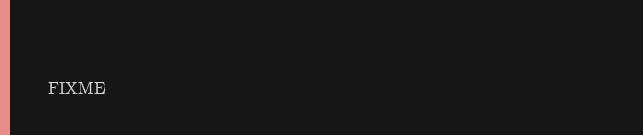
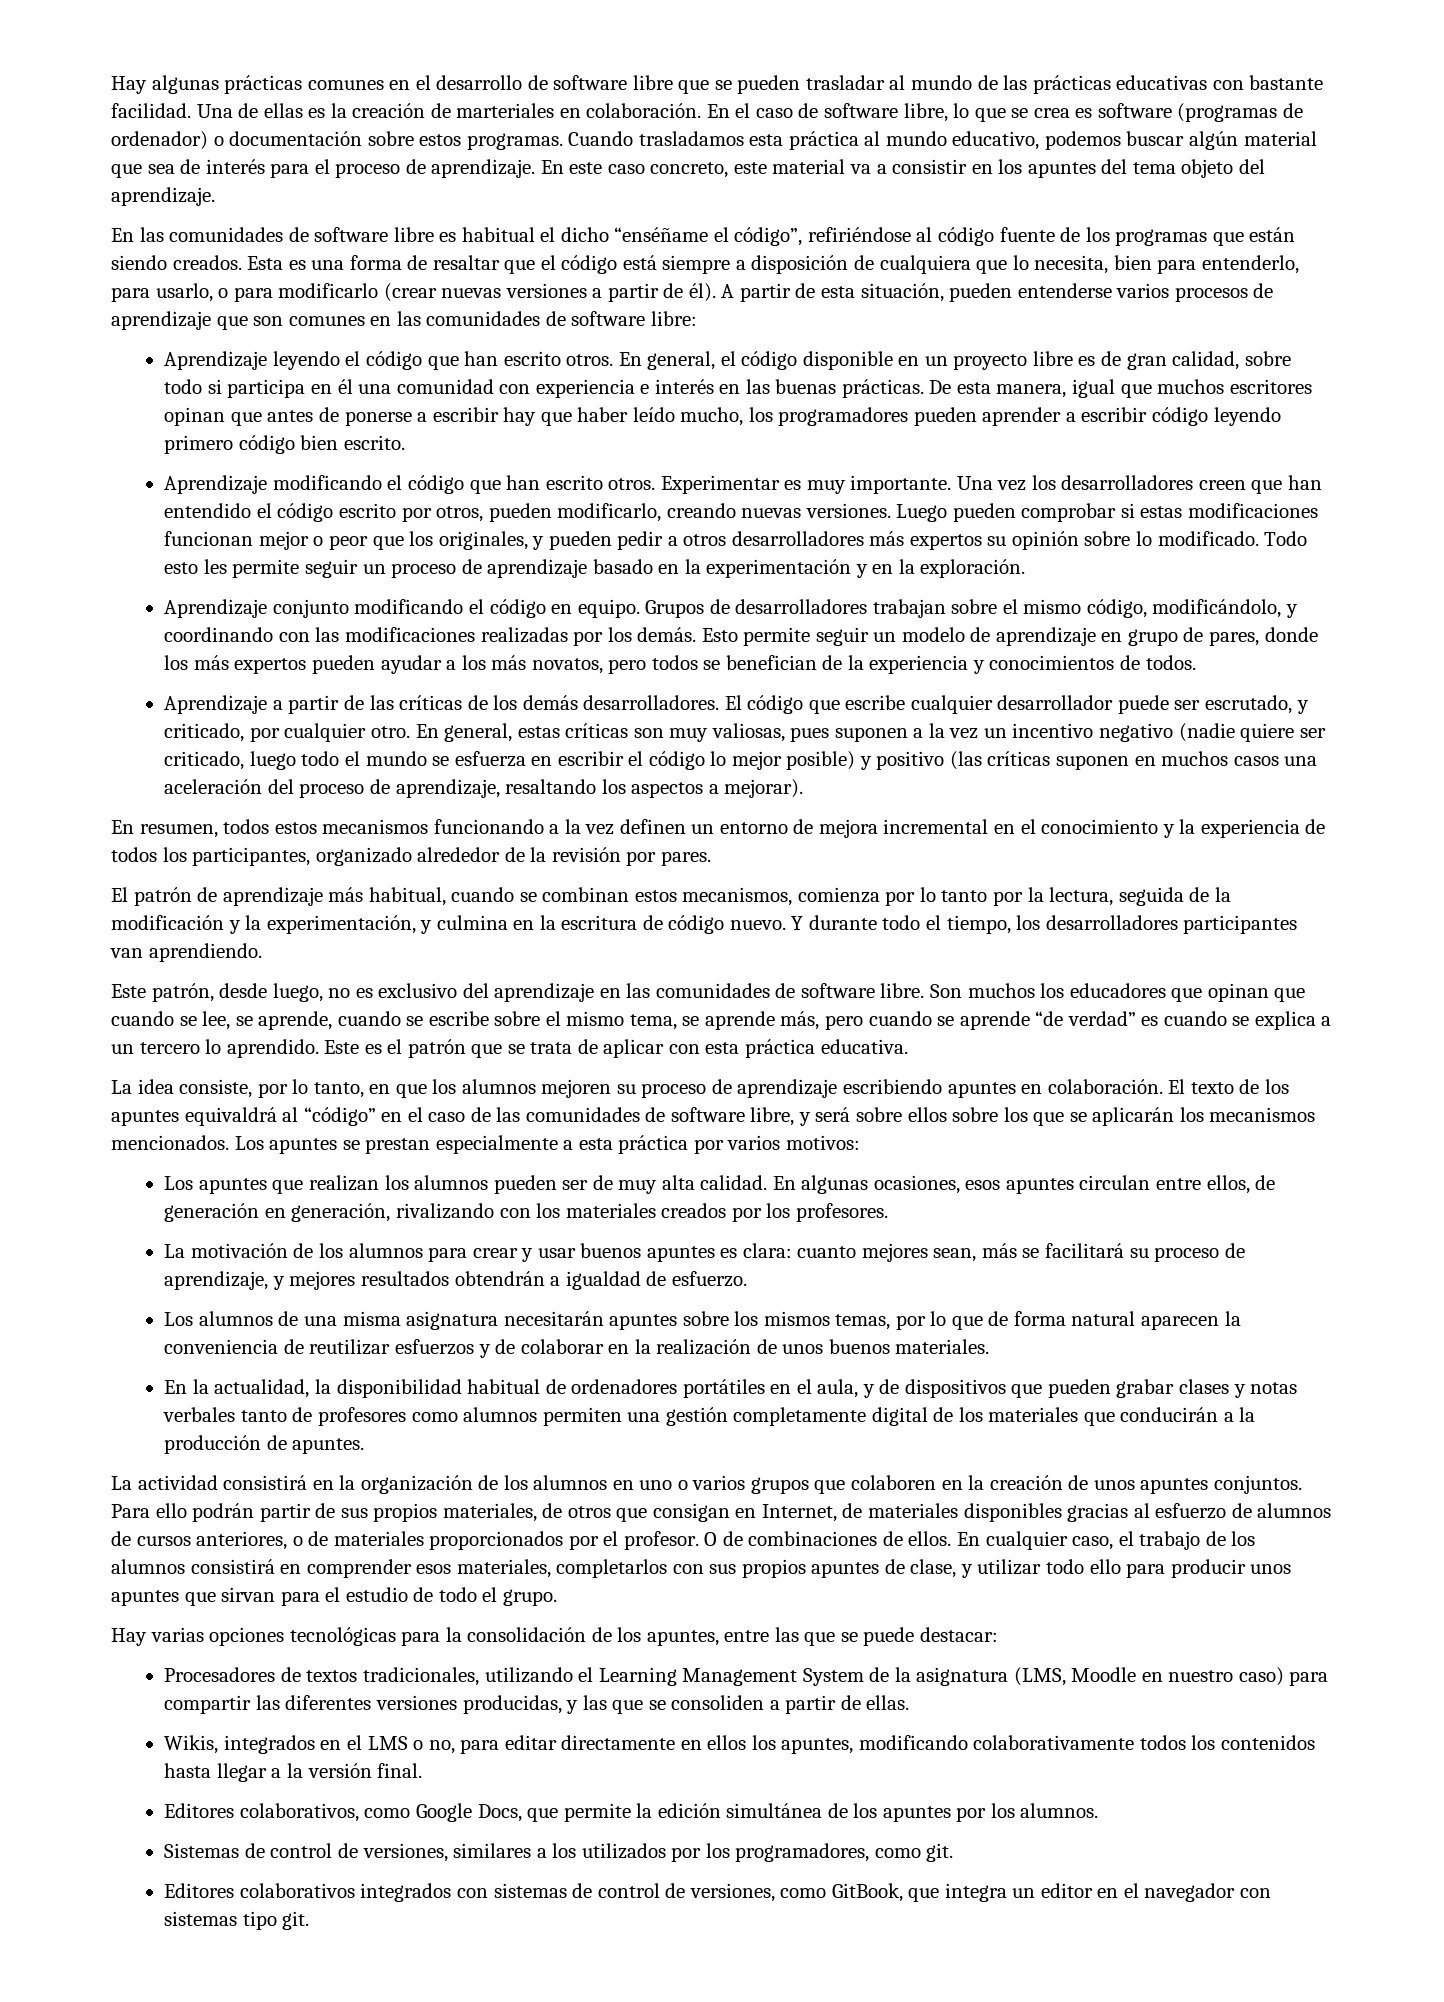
[48,81,106,94] FIXME -> [111,75,1324,94] [111,103,1303,122] [111,131,1317,150] [111,159,1265,178] [111,187,215,206] [111,227,1296,246] [111,255,1299,274] [111,283,1274,302] [111,311,697,330] [164,351,1291,370] [164,379,1312,398] [164,407,1281,426] [164,435,405,454] [164,475,1322,494] [164,503,1318,522] [164,531,1308,550] [164,559,1026,578] [164,599,1298,618] [164,627,1318,646] [164,655,1196,674] [164,695,1309,714] [164,723,1326,742] [164,751,1318,770] [164,779,804,798] [111,819,1326,838] [111,847,711,866] [111,887,1231,906] [111,915,1298,934] [110,943,262,962] [111,983,1306,1002] [111,1011,1332,1030] [111,1039,908,1058] [111,1079,1289,1098] [111,1107,1316,1126] [111,1135,860,1154] [164,1175,1276,1194] [164,1203,888,1222] [164,1243,1245,1262] [164,1271,747,1290] [164,1311,1241,1330] [164,1339,990,1358] [164,1379,1298,1398] [163,1407,1256,1426] [164,1435,365,1454] [111,1475,1302,1494] [111,1503,1332,1522] [111,1531,1256,1550] [111,1559,1292,1578] [111,1587,557,1606] [111,1627,999,1646] [164,1667,1329,1686] [164,1695,910,1714] [164,1735,1315,1754] [164,1763,423,1782] [164,1803,1099,1822] [164,1843,954,1862] [164,1883,1271,1902] [164,1911,310,1930] Hay algunas prácticas comunes en el desarrollo de software libre que se pueden trasladar al mundo de las prácticas educativas con bastante facilidad. Una de ellas es la creación de marteriales en colaboración. En el caso de software libre, lo que se crea es software (programas de ordenador) o documentación sobre estos programas. Cuando trasladamos esta práctica al mundo educativo, podemos buscar algún material que sea de interés para el proceso de aprendizaje. En este caso concreto, este material va a consistir en los apuntes del tema objeto del aprendizaje. // En las comunidades de software libre es habitual el dicho “enséñame el código”, refiriéndose al código fuente de los programas que están siendo creados. Esta es una forma de resaltar que el código está siempre a disposición de cualquiera que lo necesita, bien para entenderlo, para usarlo, o para modificarlo (crear nuevas versiones a partir de él). A partir de esta situación, pueden entenderse varios procesos de aprendizaje que son comunes en las comunidades de software libre: // Aprendizaje leyendo el código que han escrito otros. En general, el código disponible en un proyecto libre es de gran calidad, sobre todo si participa en él una comunidad con experiencia e interés en las buenas prácticas. De esta manera, igual que muchos escritores opinan que antes de ponerse a escribir hay que haber leído mucho, los programadores pueden aprender a escribir código leyendo primero código bien escrito. // Aprendizaje modificando el código que han escrito otros. Experimentar es muy importante. Una vez los desarrolladores creen que han entendido el código escrito por otros, pueden modificarlo, creando nuevas versiones. Luego pueden comprobar si estas modificaciones funcionan mejor o peor que los originales, y pueden pedir a otros desarrolladores más expertos su opinión sobre lo modificado. Todo esto les permite seguir un proceso de aprendizaje basado en la experimentación y en la exploración. // Aprendizaje conjunto modificando el código en equipo. Grupos de desarrolladores trabajan sobre el mismo código, modificándolo, y coordinando con las modificaciones realizadas por los demás. Esto permite seguir un modelo de aprendizaje en grupo de pares, donde los más expertos pueden ayudar a los más novatos, pero todos se benefician de la experiencia y conocimientos de todos. // Aprendizaje a partir de las críticas de los demás desarrolladores. El código que escribe cualquier desarrollador puede ser escrutado, y criticado, por cualquier otro. En general, estas críticas son muy valiosas, pues suponen a la vez un incentivo negativo (nadie quiere ser criticado, luego todo el mundo se esfuerza en escribir el código lo mejor posible) y positivo (las críticas suponen en muchos casos una aceleración del proceso de aprendizaje, resaltando los aspectos a mejorar). // En resumen, todos estos mecanismos funcionando a la vez definen un entorno de mejora incremental en el conocimiento y la experiencia de todos los participantes, organizado alrededor de la revisión por pares. // El patrón de aprendizaje más habitual, cuando se combinan estos mecanismos, comienza por lo tanto por la lectura, seguida de la modificación y la experimentación, y culmina en la escritura de código nuevo. Y durante todo el tiempo, los desarrolladores participantes van aprendiendo. // Este patrón, desde luego, no es exclusivo del aprendizaje en las comunidades de software libre. Son muchos los educadores que opinan que cuando se lee, se aprende, cuando se escribe sobre el mismo tema, se aprende más, pero cuando se aprende “de verdad” es cuando se explica a un tercero lo aprendido. Este es el patrón que se trata de aplicar con esta práctica educativa. // La idea consiste, por lo tanto, en que los alumnos mejoren su proceso de aprendizaje escribiendo apuntes en colaboración. El texto de los apuntes equivaldrá al “código” en el caso de las comunidades de software libre, y será sobre ellos sobre los que se aplicarán los mecanismos mencionados. Los apuntes se prestan especialmente a esta práctica por varios motivos: // Los apuntes que realizan los alumnos pueden ser de muy alta calidad. En algunas ocasiones, esos apuntes circulan entre ellos, de generación en generación, rivalizando con los materiales creados por los profesores. // La motivación de los alumnos para crear y usar buenos apuntes es clara: cuanto mejores sean, más se facilitará su proceso de aprendizaje, y mejores resultados obtendrán a igualdad de esfuerzo. // Los alumnos de una misma asignatura necesitarán apuntes sobre los mismos temas, por lo que de forma natural aparecen la conveniencia de reutilizar esfuerzos y de colaborar en la realización de unos buenos materiales. // En la actualidad, la disponibilidad habitual de ordenadores portátiles en el aula, y de dispositivos que pueden grabar clases y notas verbales tanto de profesores como alumnos permiten una gestión completamente digital de los materiales que conducirán a la producción de apuntes. // La actividad consistirá en la organización de los alumnos en uno o varios grupos que colaboren en la creación de unos apuntes conjuntos. Para ello podrán partir de sus propios materiales, de otros que consigan en Internet, de materiales disponibles gracias al esfuerzo de alumnos de cursos anteriores, o de materiales proporcionados por el profesor. O de combinaciones de ellos. En cualquier caso, el trabajo de los alumnos consistirá en comprender esos materiales, completarlos con sus propios apuntes de clase, y utilizar todo ello para producir unos apuntes que sirvan para el estudio de todo el grupo. // Hay varias opciones tecnológicas para la consolidación de los apuntes, entre las que se puede destacar: // Procesadores de textos tradicionales, utilizando el Learning Management System de la asignatura (LMS, Moodle en nuestro caso) para compartir las diferentes versiones producidas, y las que se consoliden a partir de ellas. // Wikis, integrados en el LMS o no, para editar directamente en ellos los apuntes, modificando colaborativamente todos los contenidos hasta llegar a la versión final. // Editores colaborativos, como Google Docs, que permite la edición simultánea de los apuntes por los alumnos. // Sistemas de control de versiones, similares a los utilizados por los programadores, como git. // Editores colaborativos integrados con sistemas de control de versiones, como GitBook, que integra un editor en el navegador con sistemas tipo git.

